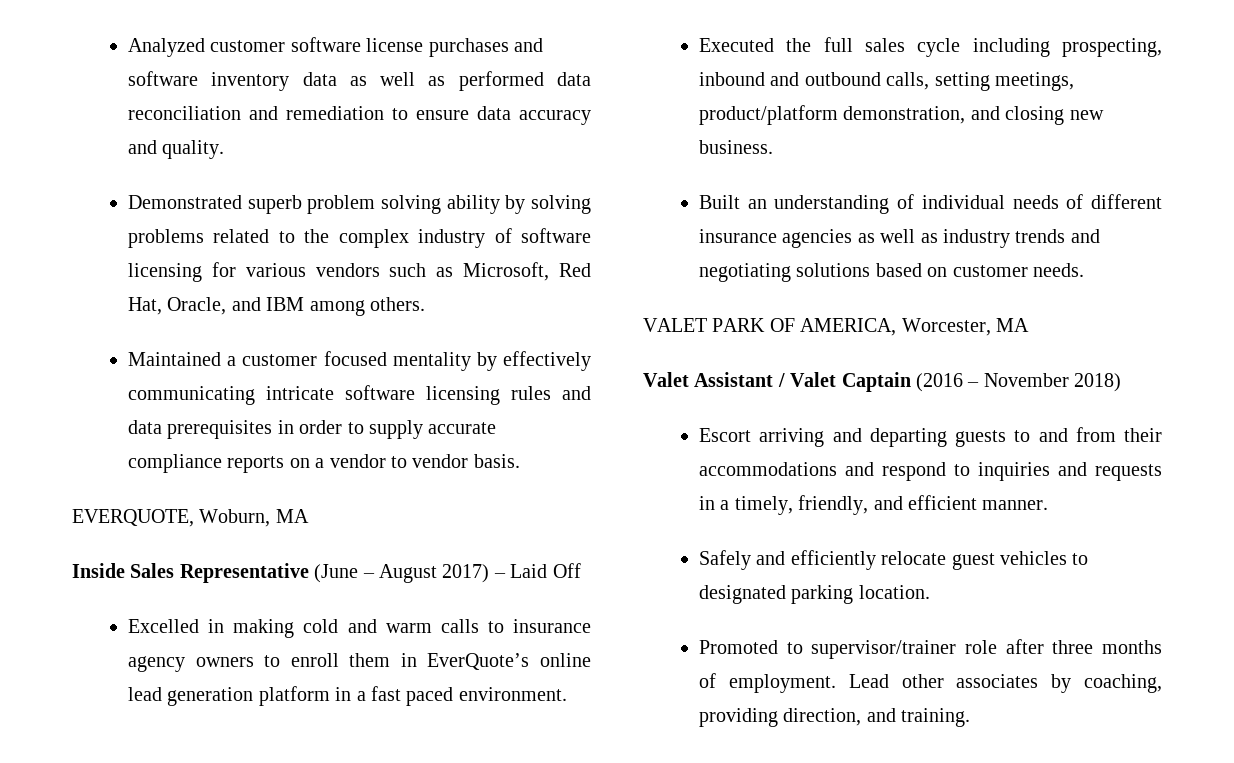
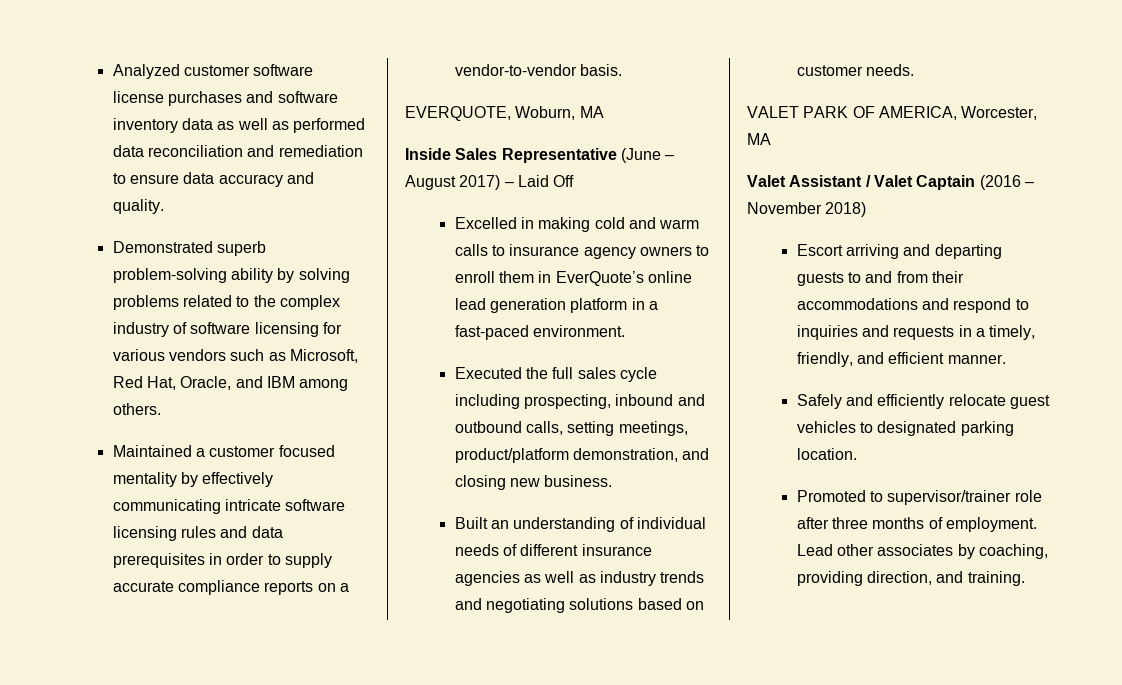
[307,195,442,214] problem solving -> [112,268,227,283] problem-solving
[329,454,469,468] vendor to vendor -> [454,64,577,76] vendor-to-vendor
[371,686,454,706] fast paced -> [454,325,529,340] fast-paced

